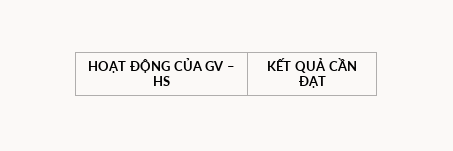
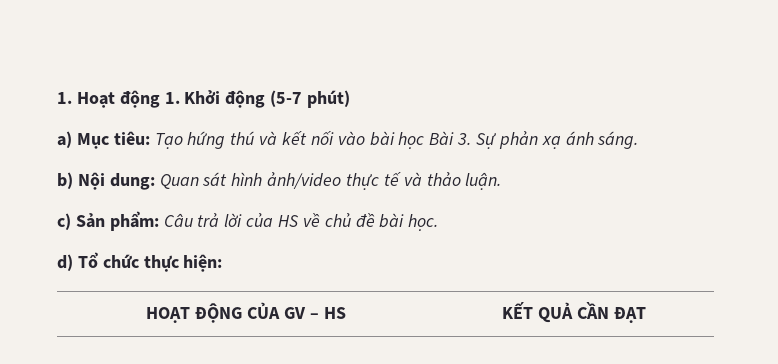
(88, 67) none -> [57,90,351,108] [57,131,639,149] [57,172,502,190] [57,211,439,231] [57,252,223,272] 1. Hoạt động 1. Khởi động (5-7 phút) // a) Mục tiêu: Tạo hứng thú và kết nối vào bài học Bài 3. Sự phản xạ ánh sáng. // b) Nội dung: Quan sát hình ảnh/video thực tế và thảo luận. // c) Sản phẩm: Câu trả lời của HS về chủ đề bài học. // d) Tổ chức thực hiện: //

